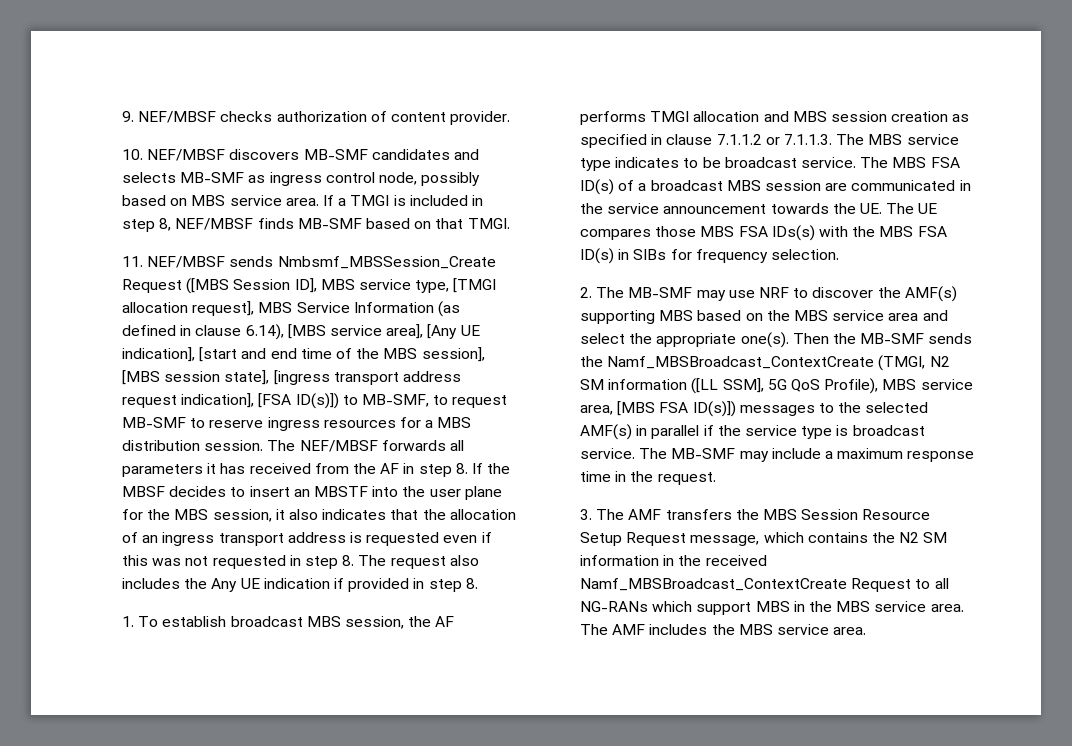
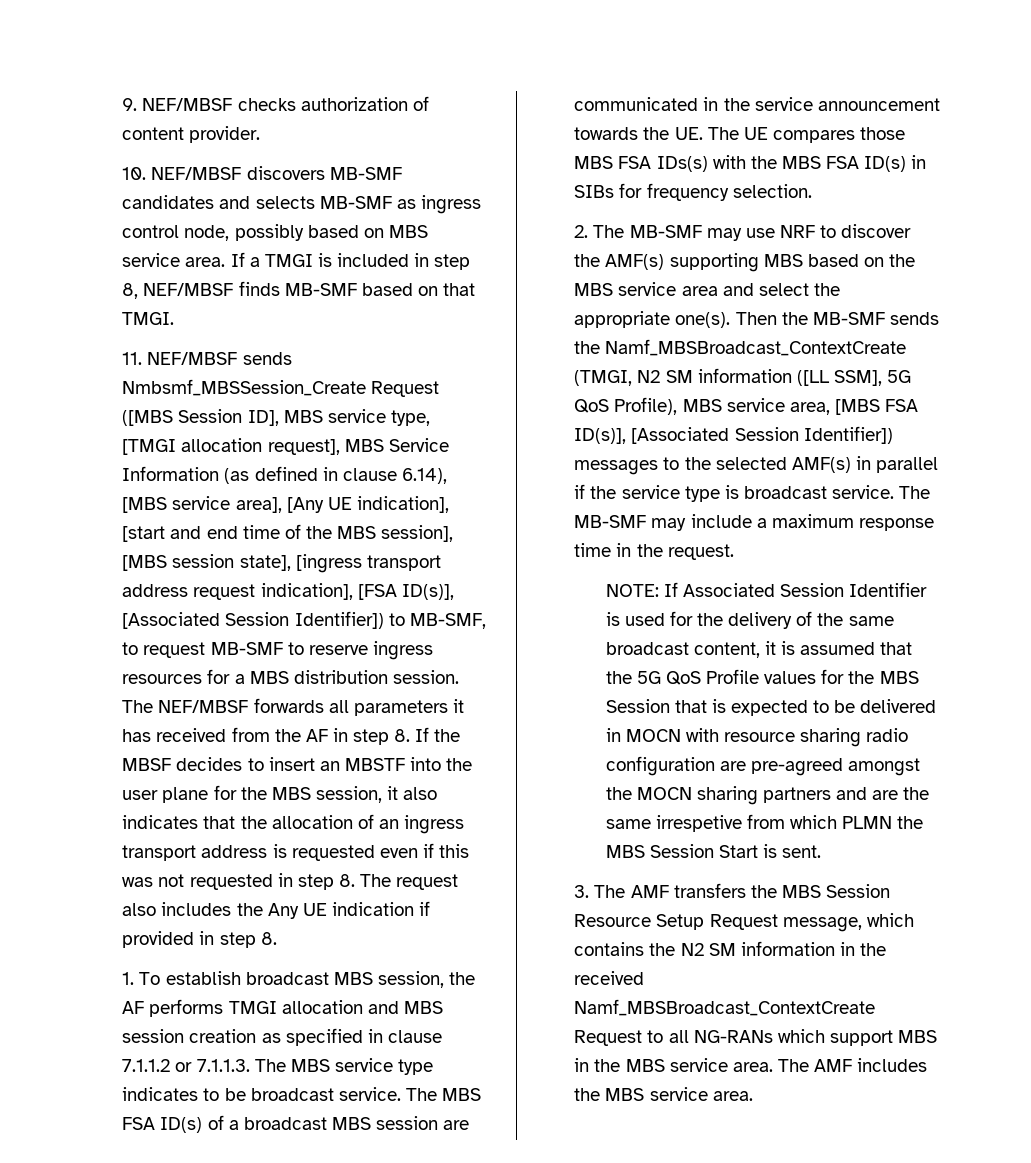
[295,393,339,409] ID(s)]) -> [401,584,454,600] [122,611,384,629] ID(s)], [Associated Session Identifier])
[692,401,736,417] ID(s)]) -> [574,426,893,444] ID(s)], [Associated Session Identifier])
(716, 478) none -> [605,582,928,597] [605,611,894,629] [605,641,913,658] [605,669,919,685] [605,699,937,716] [605,728,909,747] [605,756,921,776] [605,786,930,805] [605,814,924,832] [605,844,822,858] // NOTE: If Associated Session Identifier is used for the delivery of the same broadcast content, it is assumed that the 5G QoS Profile values for the MBS Session that is expected to be delivered in MOCN with resource sharing radio configuration are pre-agreed amongst the MOCN sharing partners and are the same irrespetive from which PLMN the MBS Session Start is sent.

